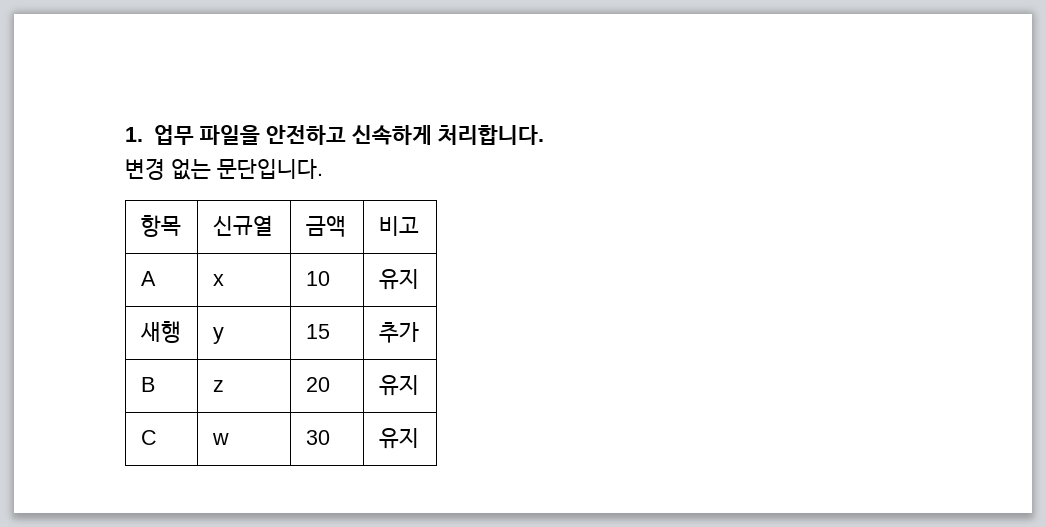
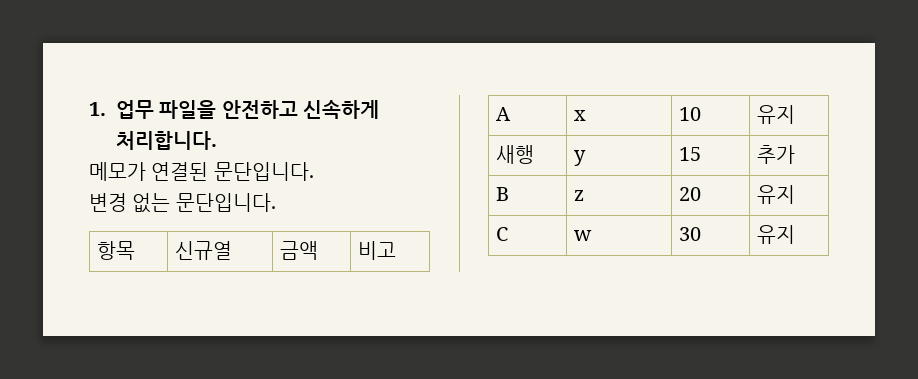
(544, 135) none -> [89,162,314,181] // 메모가 연결된 문단입니다.

